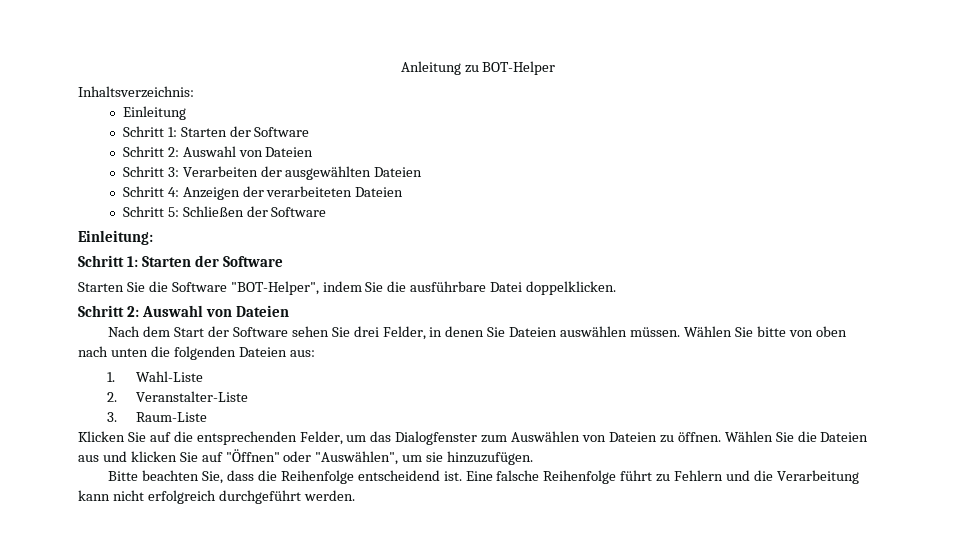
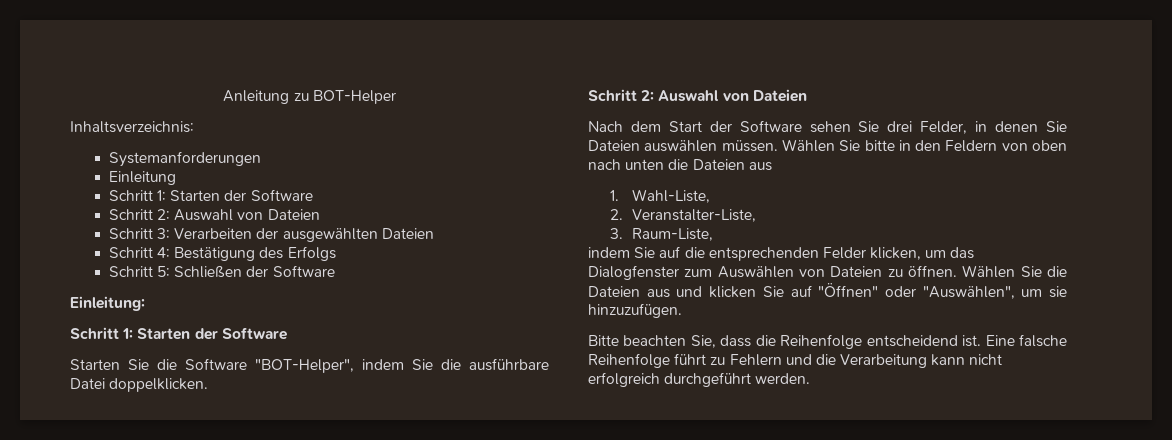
(194, 92) none -> [108,151,261,167] // Systemanforderungen
[182,186,404,200] Anzeigen der verarbeiteten Dateien -> [174,246,336,261] Bestätigung des Erfolgs
(786, 331) none -> [898,140,998,152] in den Feldern
[173,346,315,360] folgenden Dateien aus: -> [692,159,772,171] Dateien aus
[135,371,203,382] Wahl-Liste -> [631,189,710,203] Wahl-Liste,
[135,391,248,402] Veranstalter-Liste -> [631,209,756,222] Veranstalter-Liste,
[135,412,207,422] [78,431,125,442] Raum-Liste // Klicken -> [631,228,713,241] [588,247,630,258] Raum-Liste, // indem
[299,431,343,445] Felder, -> [822,247,922,260] Felder klicken,

